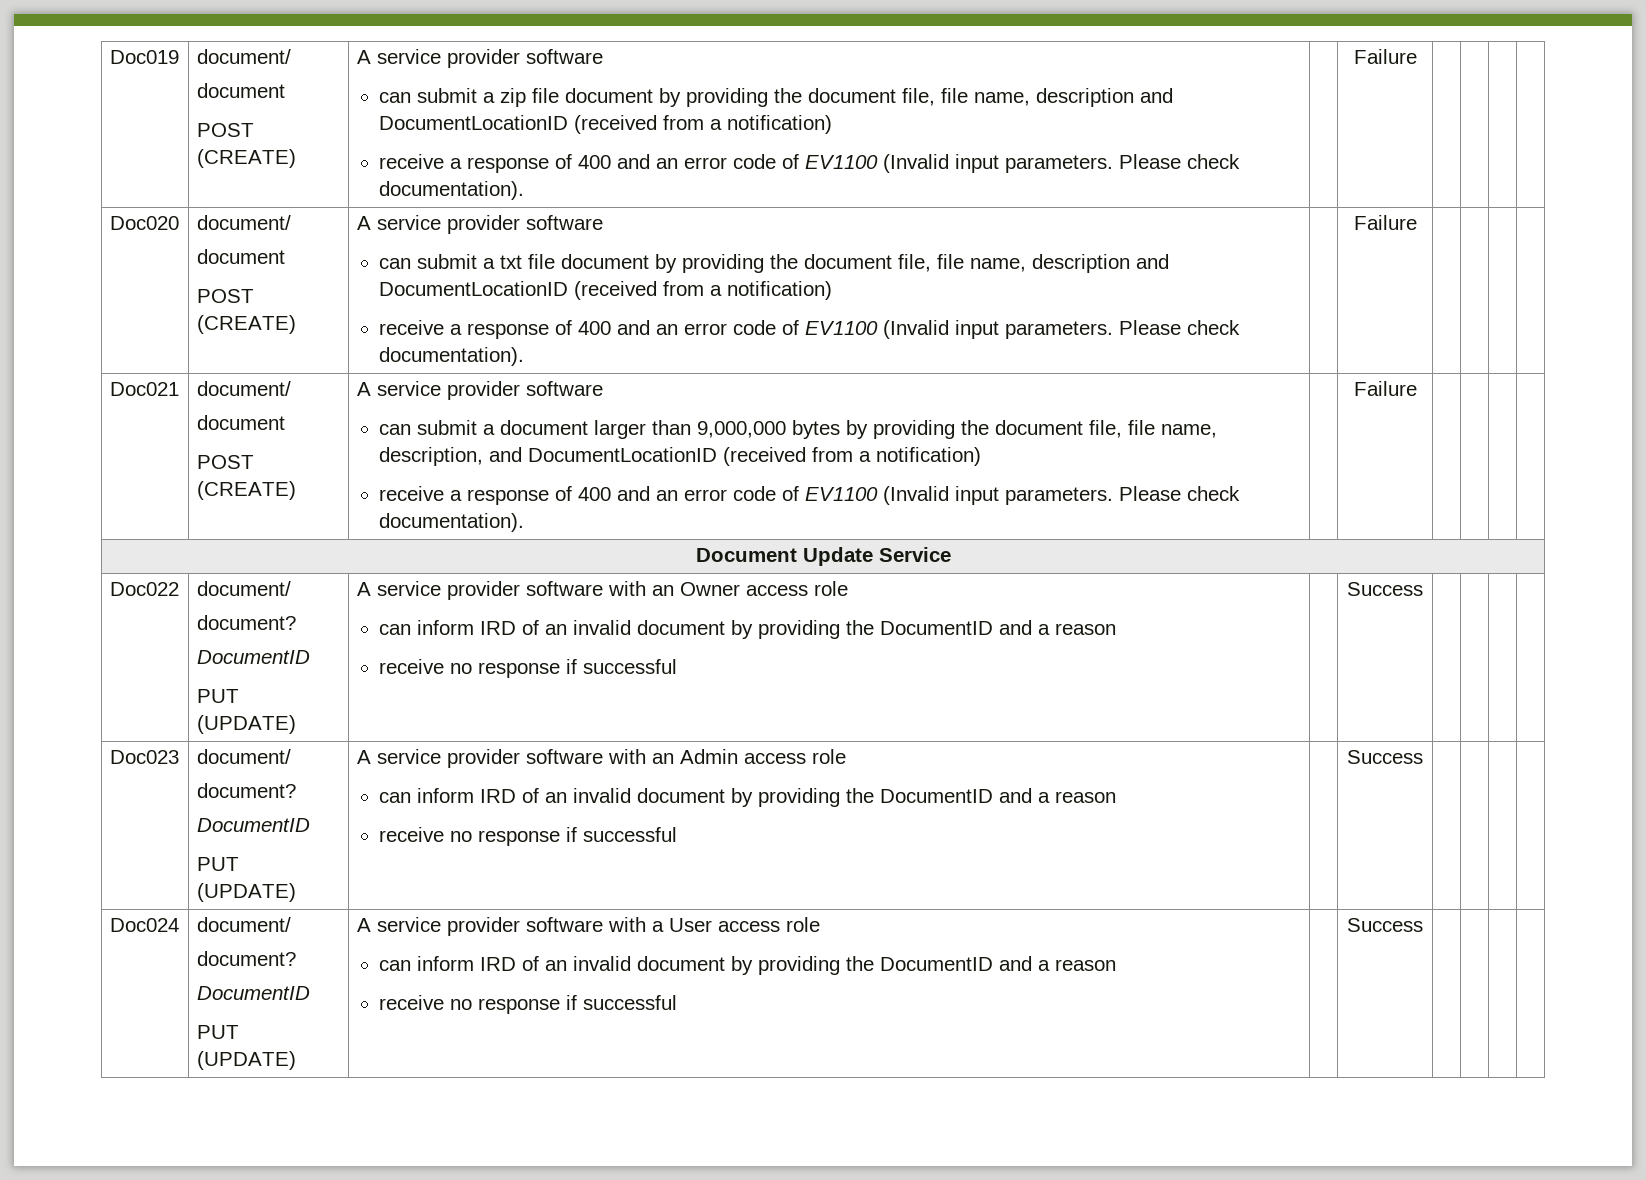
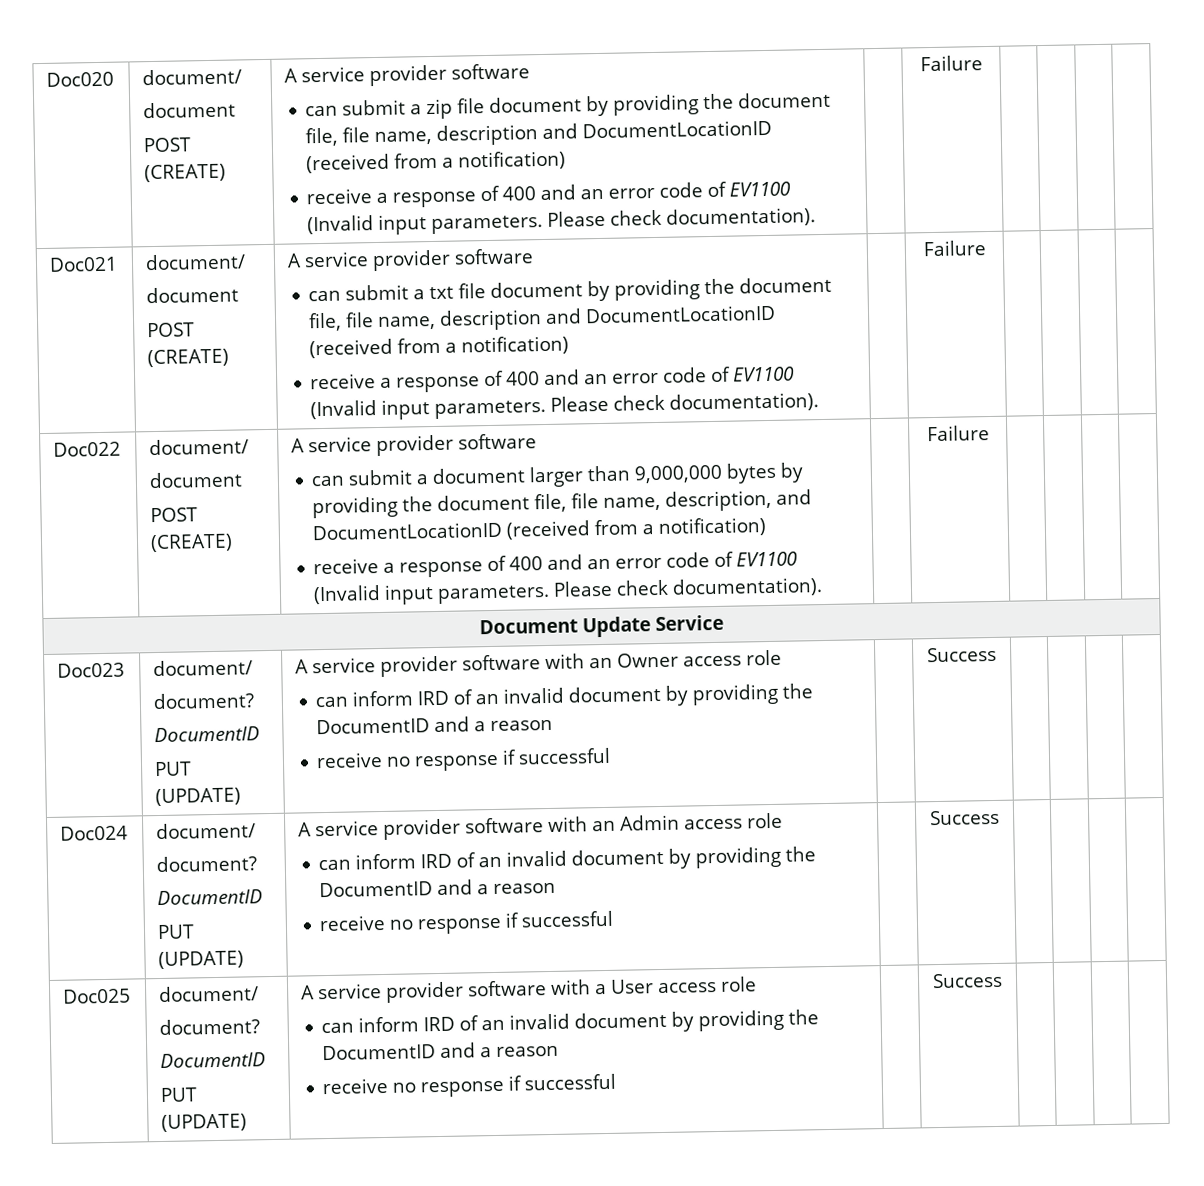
[109,50,179,64] Doc019 -> [46,71,115,87] Doc020
[109,216,179,230] Doc020 -> [49,256,119,272] Doc021
[109,382,179,396] Doc021 -> [53,441,122,457] Doc022
[109,582,179,596] Doc022 -> [57,662,126,678] Doc023
[109,750,179,764] Doc023 -> [60,825,129,841] Doc024
[109,918,179,932] Doc024 -> [63,988,132,1004] Doc025

